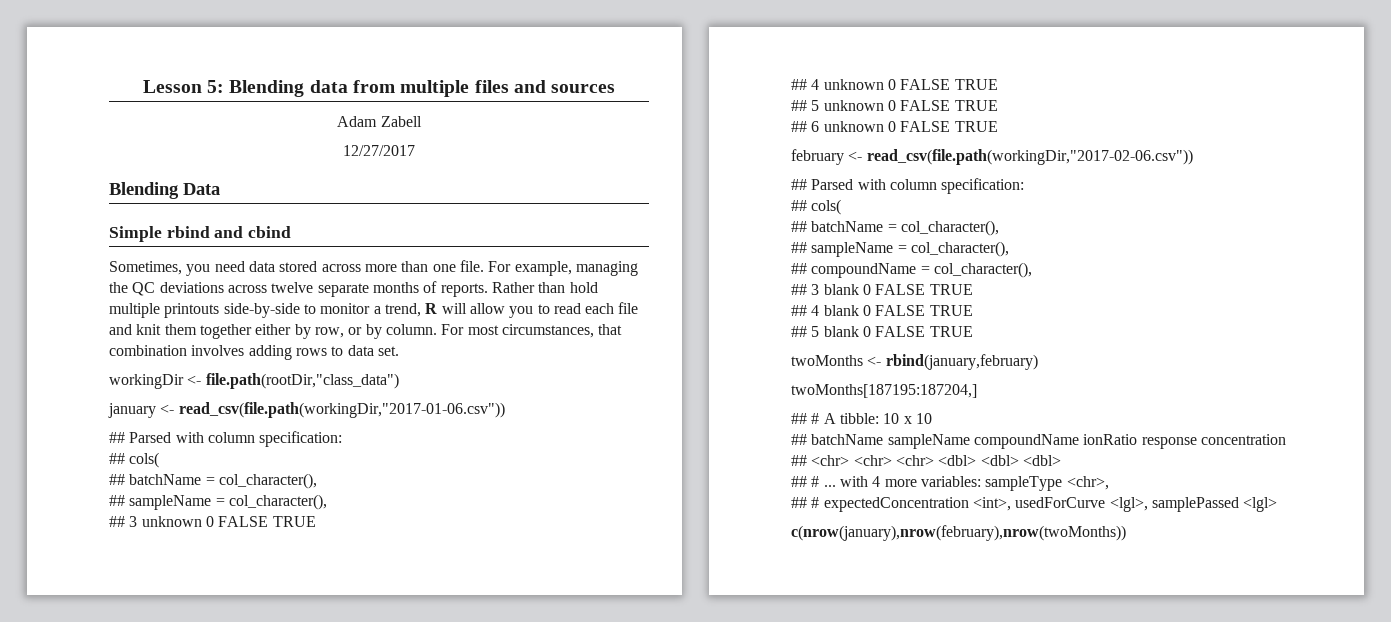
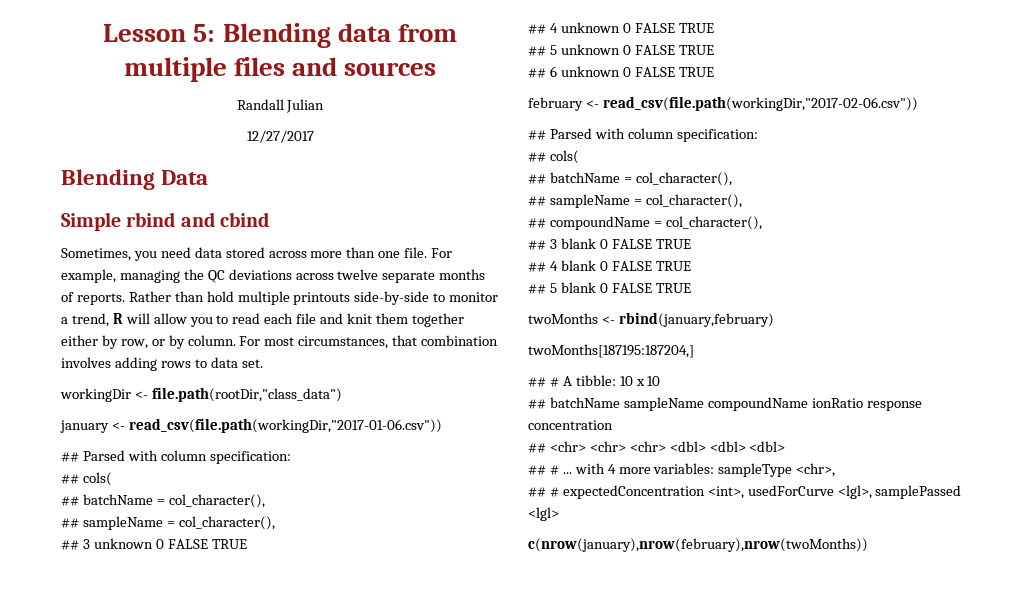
[337,116,422,127] Adam Zabell -> [236,99,325,113] Randall Julian

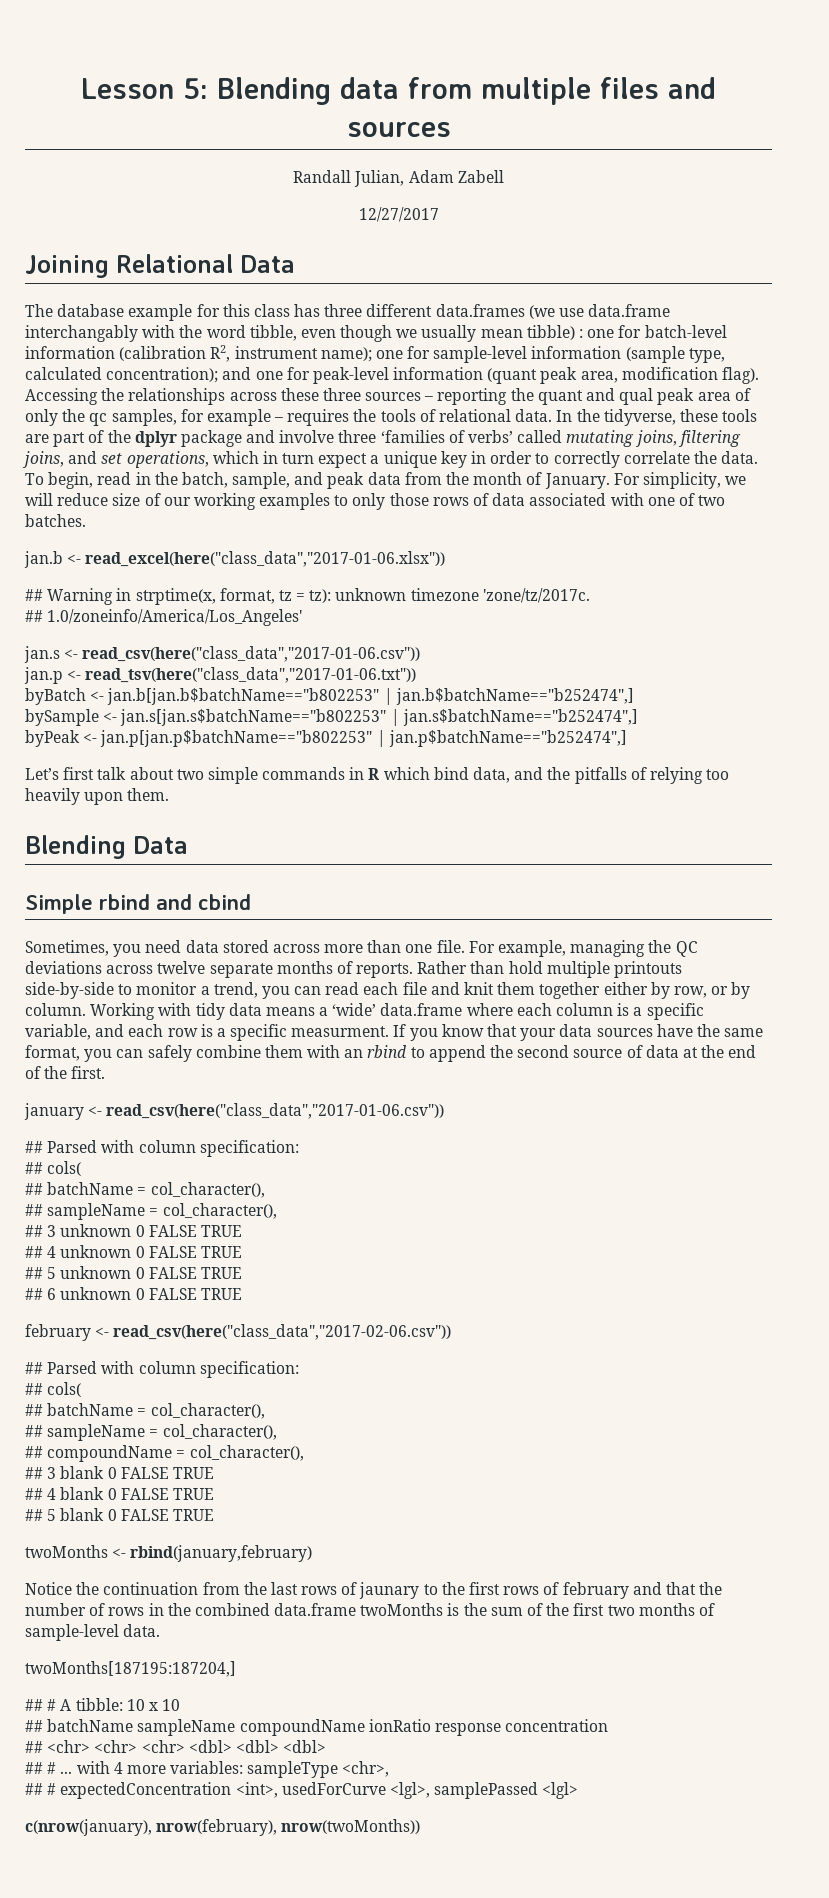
[286,99,325,113] [246,130,314,143] Julian // 12/27/2017 -> [354,170,504,187] [358,207,439,222] [25,254,295,278] [25,304,671,321] [25,325,727,342] [25,345,725,363] [25,367,760,384] [25,388,751,405] [25,409,758,426] [25,430,741,447] [22,451,759,468] [25,472,747,489] [25,493,726,510] [25,514,86,527] [24,551,446,568] [25,588,590,605] [25,609,303,626] [24,646,421,663] [24,667,417,684] [25,688,634,705] [25,709,638,726] [25,730,627,747] [25,767,730,784] [25,788,170,805] Julian, Adam Zabell // 12/27/2017 // Joining Relational Data // The database example for this class has three different data.frames (we use data.frame interchangably with the word tibble, even though we usually mean tibble) : one for batch-level information (calibration R2, instrument name); one for sample-level information (sample type, calculated concentration); and one for peak-level information (quant peak area, modification flag). Accessing the relationships across these three sources – reporting the quant and qual peak area of only the qc samples, for example – requires the tools of relational data. In the tidyverse, these tools are part of the dplyr package and involve three ‘families of verbs’ called mutating joins, filtering joins, and set operations, which in turn expect a unique key in order to correctly correlate the data. To begin, read in the batch, sample, and peak data from the month of January. For simplicity, we will reduce size of our working examples to only those rows of data associated with one of two batches. // jan.b <- read_excel(here("class_data","2017-01-06.xlsx")) // ## Warning in strptime(x, format, tz = tz): unknown timezone 'zone/tz/2017c. // ## 1.0/zoneinfo/America/Los_Angeles' // jan.s <- read_csv(here("class_data","2017-01-06.csv")) // jan.p <- read_tsv(here("class_data","2017-01-06.txt")) // byBatch <- jan.b[jan.b$batchName=="b802253" | jan.b$batchName=="b252474",] // bySample <- jan.s[jan.s$batchName=="b802253" | jan.s$batchName=="b252474",] // byPeak <- jan.p[jan.p$batchName=="b802253" | jan.p$batchName=="b252474",] // Let’s first talk about two simple commands in R which bind data, and the pitfalls of relying too heavily upon them.
[112,313,229,327] R will allow you to -> [261,986,322,999] you can
[239,335,499,349] [61,357,263,371] [60,387,342,402] For most circumstances, that combination involves adding rows to data set. // workingDir <- file.path(rootDir,"class_data") -> [90,1003,704,1020] [25,1024,764,1041] [25,1045,757,1062] [25,1066,106,1079] Working with tidy data means a ‘wide’ data.frame where each column is a specific variable, and each row is a specific measurment. If you know that your data sources have the same format, you can safely combine them with an rbind to append the second source of data at the end of the first.
[128,418,442,433] read_csv(file.path(workingDir,"2017-01-06.csv")) -> [106,1103,445,1119] read_csv(here("class_data","2017-01-06.csv"))
[602,96,918,111] read_csv(file.path(workingDir,"2017-02-06.csv")) -> [113,1324,452,1340] read_csv(here("class_data","2017-02-06.csv"))
(774, 319) none -> [25,1582,723,1599] [25,1603,715,1616] [25,1624,161,1641] // Notice the continuation from the last rows of jaunary to the first rows of february and that the number of rows in the combined data.frame twoMonths is the sum of the first two months of sample-level data.
[528,538,868,552] c(nrow(january),nrow(february),nrow(twoMonths)) -> [25,1819,421,1836] c(nrow(january), nrow(february), nrow(twoMonths))

